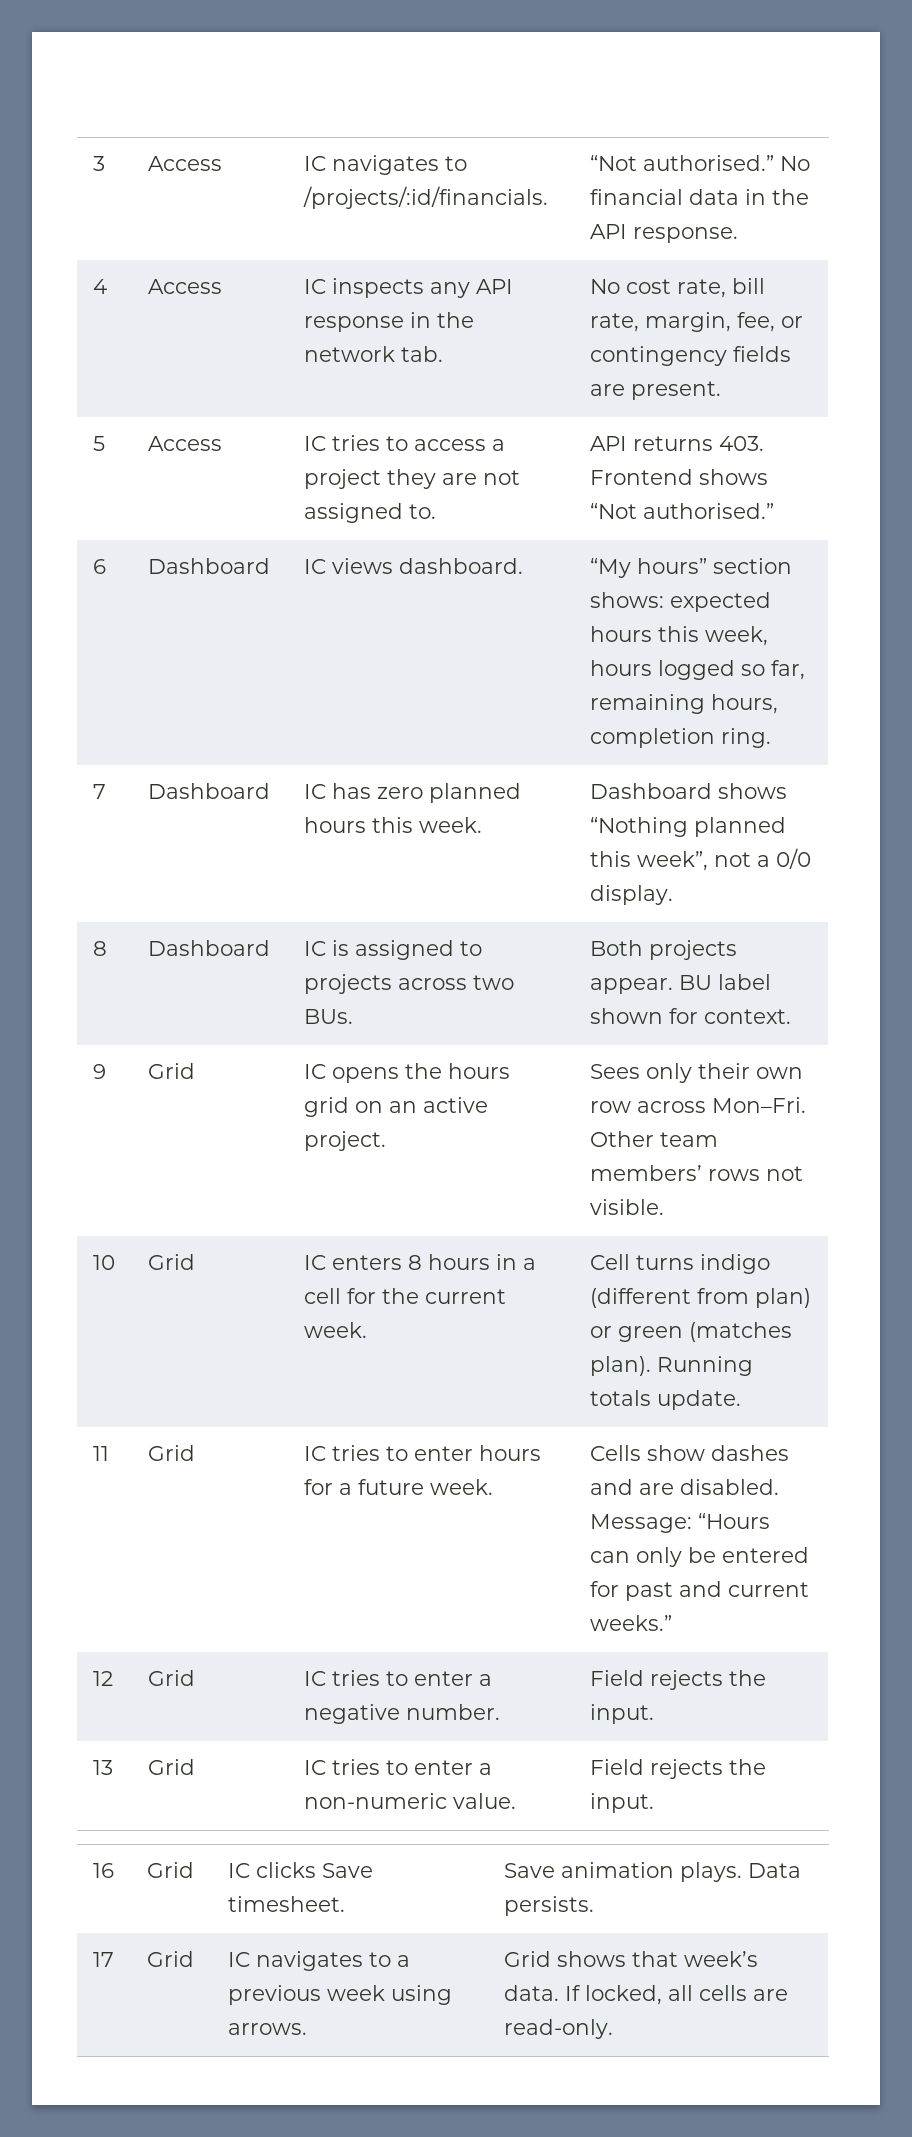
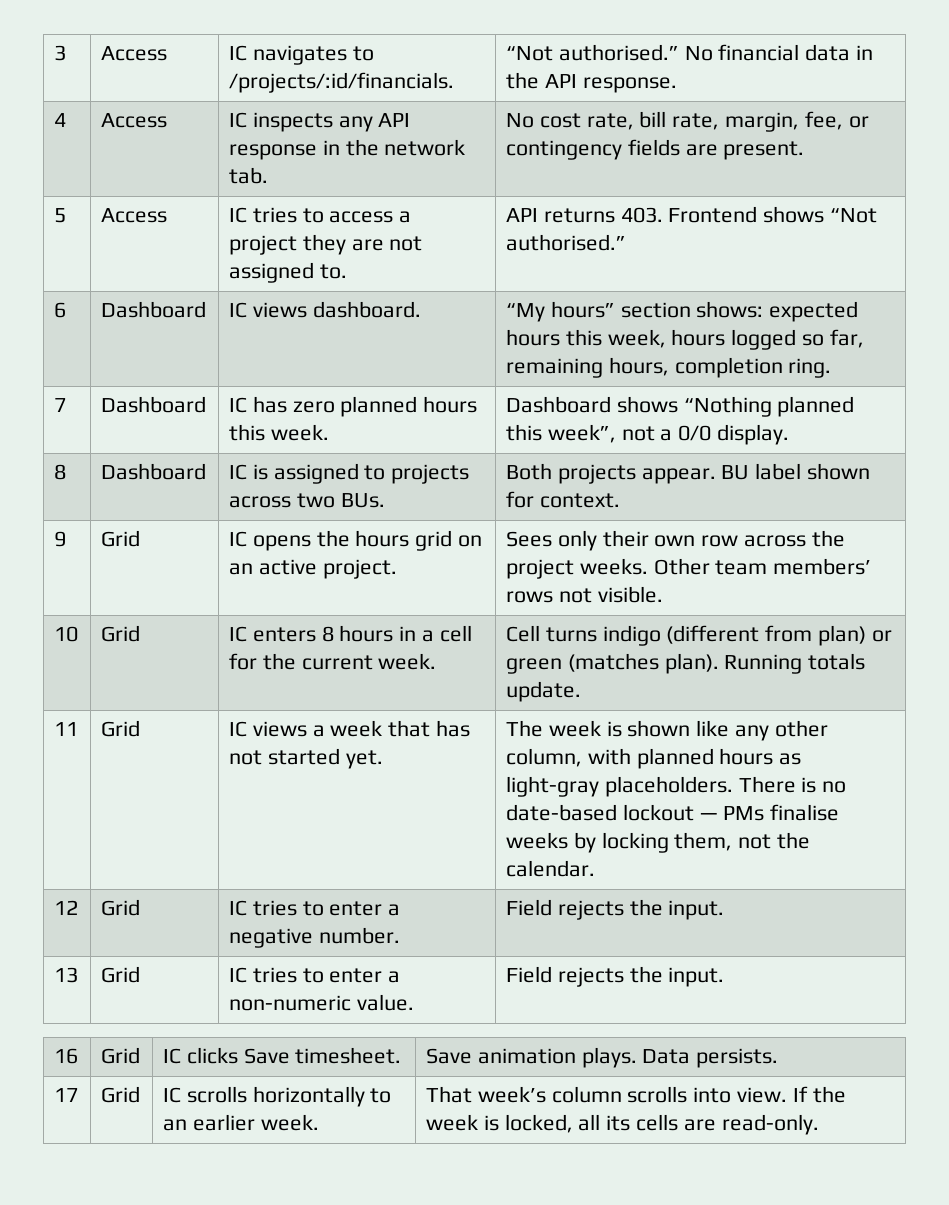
[712,1097,807,1113] Mon–Fri. -> [811,530,845,547] [506,558,648,579] the project weeks.
[332,1445,542,1461] [304,1479,494,1495] [590,1445,790,1461] [590,1479,780,1495] [590,1513,771,1533] [590,1547,810,1567] [590,1581,810,1601] [590,1615,673,1631] tries to enter hours for a future week. | Cells show dashes and are disabled. Message: “Hours can only be entered for past and current weeks.” -> [252,720,471,737] [229,748,383,769] [506,720,828,741] [506,748,802,769] [506,776,847,797] [506,804,840,821] [506,832,811,853] [506,860,596,877] views a week that has not started yet. | The week is shown like any other column, with planned hours as light-gray placeholders. There is no date-based lockout — PMs finalise weeks by locking them, not the calendar.
[256,1951,411,1971] [228,1985,453,2005] [228,2023,308,2035] [504,1951,759,1967] [504,1985,582,2001] navigates to a previous week using arrows. | Grid shows that week’s data. If -> [186,1086,392,1107] [163,1114,319,1131] [426,1086,846,1103] [426,1114,499,1131] scrolls horizontally to an earlier week. | That week’s column scrolls into view. If the week is
(694, 1993) none -> [606,1115,631,1131] its

